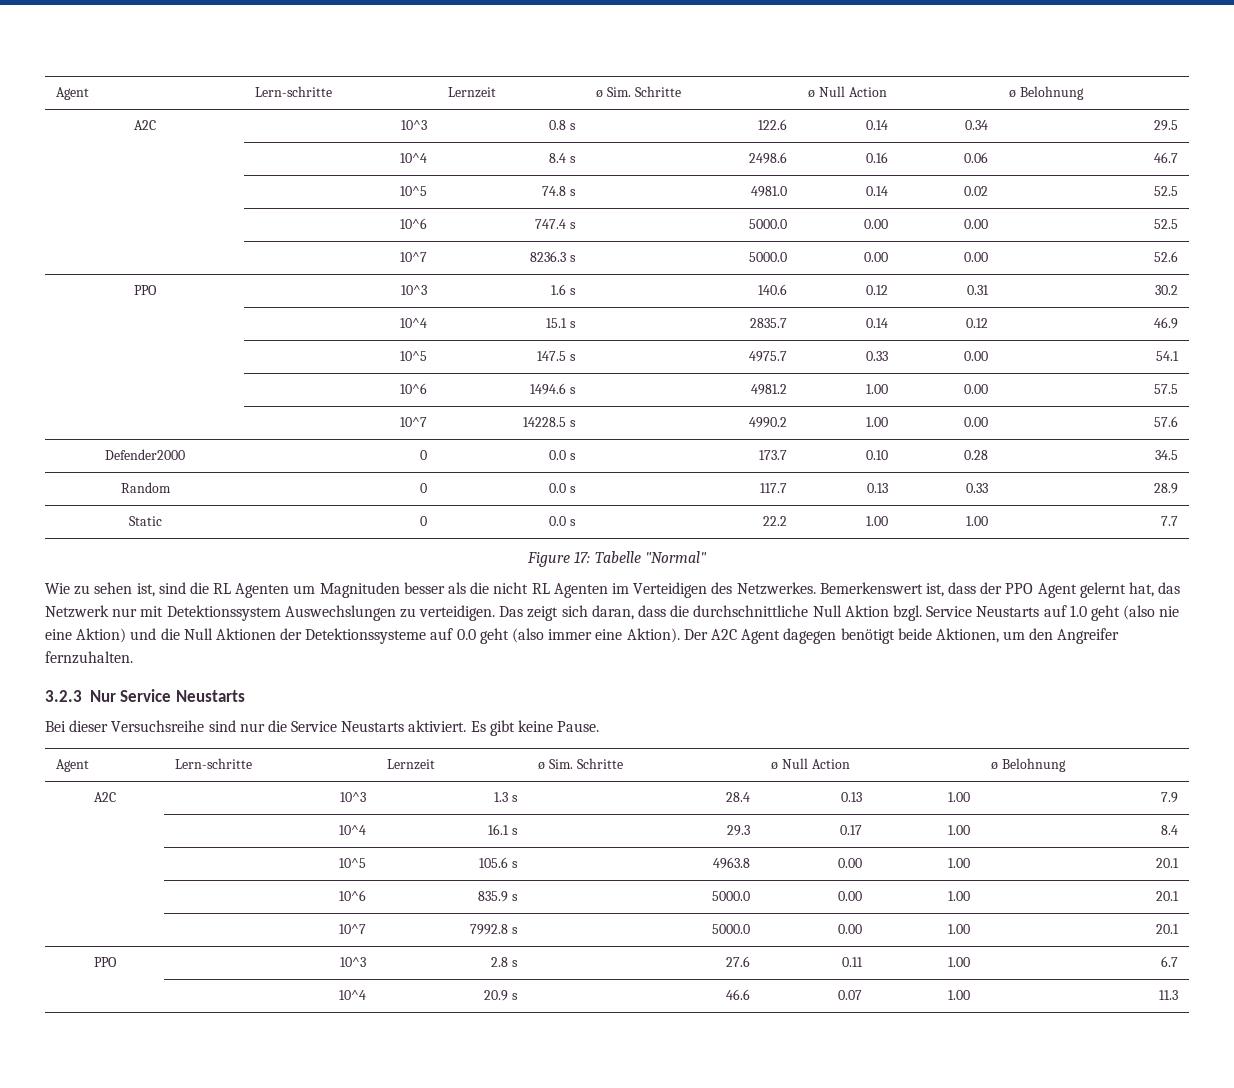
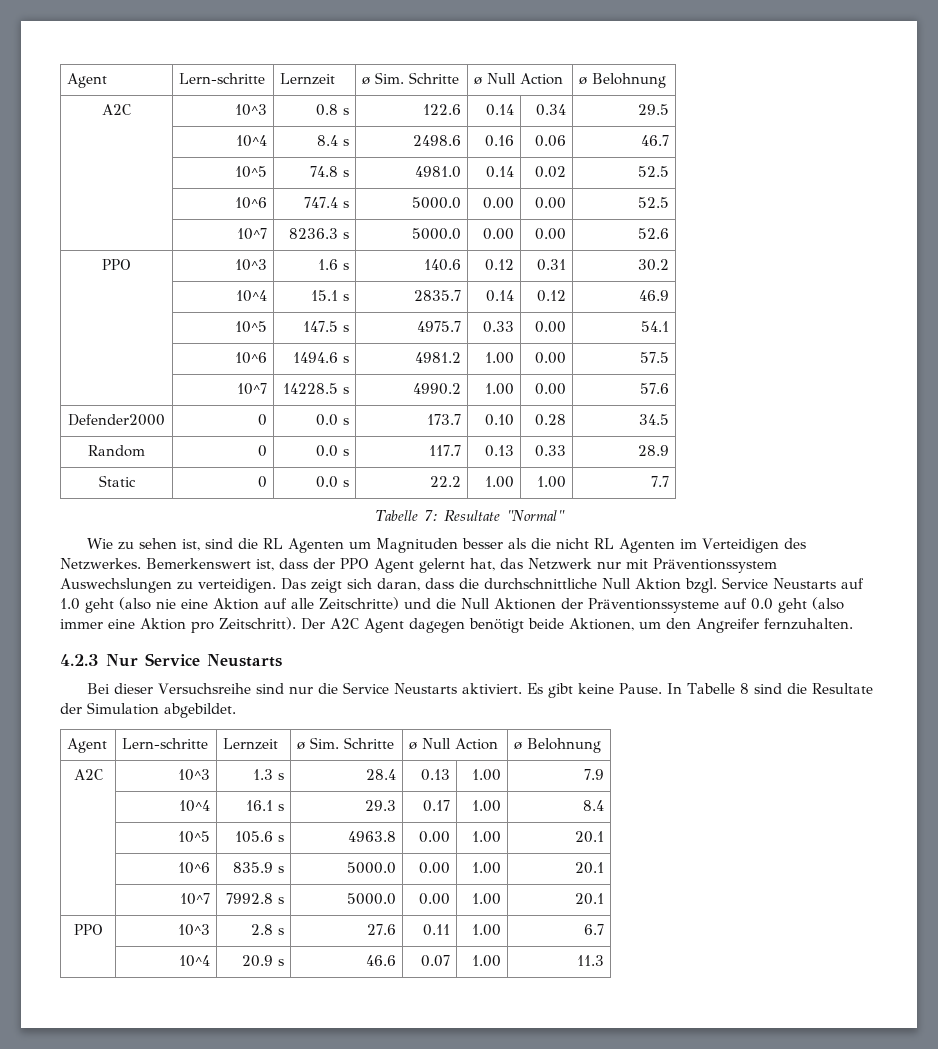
[527,551,641,567] Figure 17: Tabelle -> [375,510,500,522] Tabelle 7: Resultate
[166,605,281,621] Detektionssystem -> [653,558,777,573] Präventionssystem
[76,628,127,643] Aktion) -> [213,597,399,610] Aktion auf alle Zeitschritte)
[305,628,427,644] Detektionssysteme -> [588,598,719,613] Präventionssysteme
[626,628,680,643] Aktion). -> [140,617,296,633] Aktion pro Zeitschritt).
[45,690,82,702] 3.2.3 -> [60,654,98,666] 4.2.3
(600, 726) none -> [667,683,874,694] [60,702,236,718] In Tabelle 8 sind die Resultate der Simulation abgebildet.

